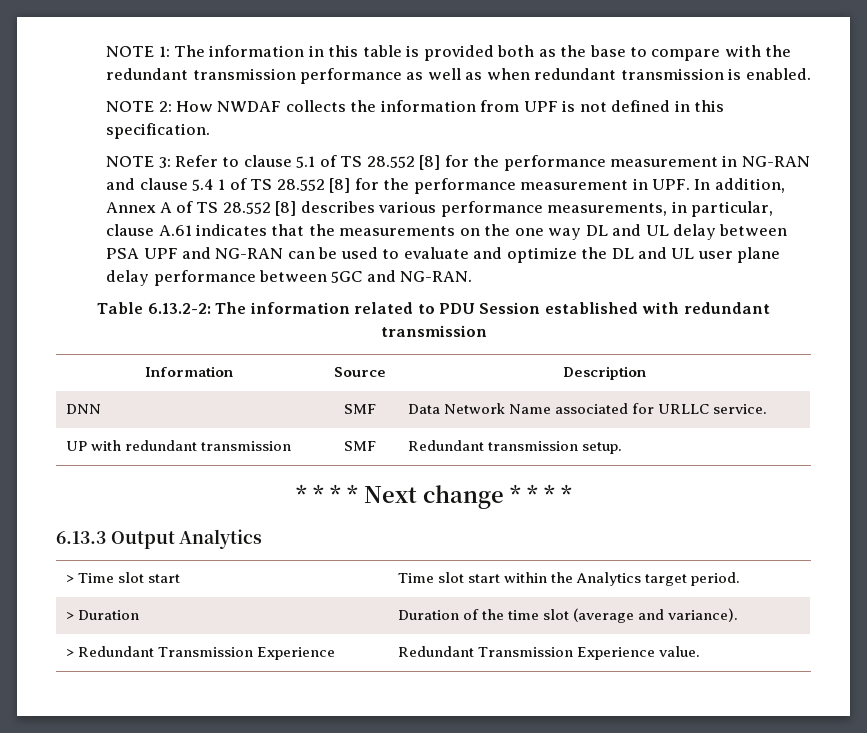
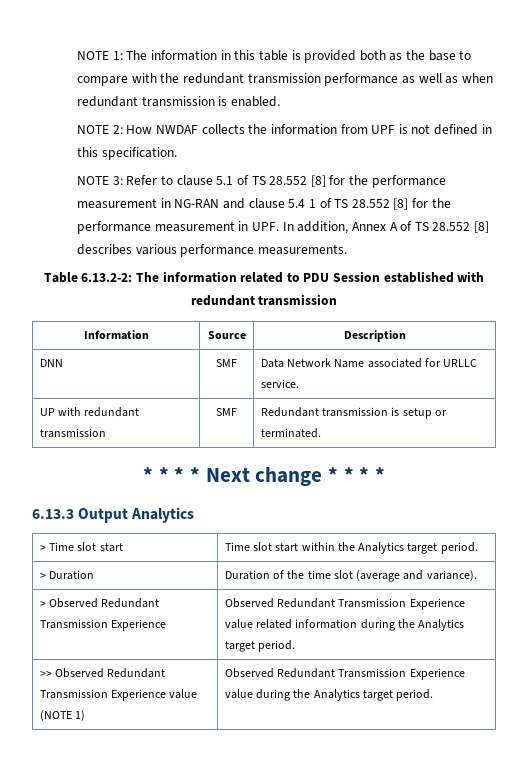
[547,201,774,217] [106,224,788,240] [106,247,781,263] [106,270,473,286] measurements, in particular, clause A.61 indicates that the measurements on the one way DL and UL delay between PSA UPF and NG-RAN can be used to evaluate and optimize the DL and UL user plane delay performance between 5GC and NG-RAN. -> [257,244,347,255] measurements.
[581,442,622,454] setup. -> [391,407,447,419] [260,428,321,438] is setup or terminated.
(74, 653) none -> [49,598,99,608] Observed
[397,646,701,660] Redundant Transmission Experience value. -> [224,598,465,610] [224,619,465,631] [224,640,296,652] [39,668,166,678] [39,689,198,701] [39,710,86,721] [224,668,465,680] [224,689,434,701] Observed Redundant Transmission Experience value related information during the Analytics target period. // >> Observed Redundant Transmission Experience value (NOTE 1) | Observed Redundant Transmission Experience value during the Analytics target period.

